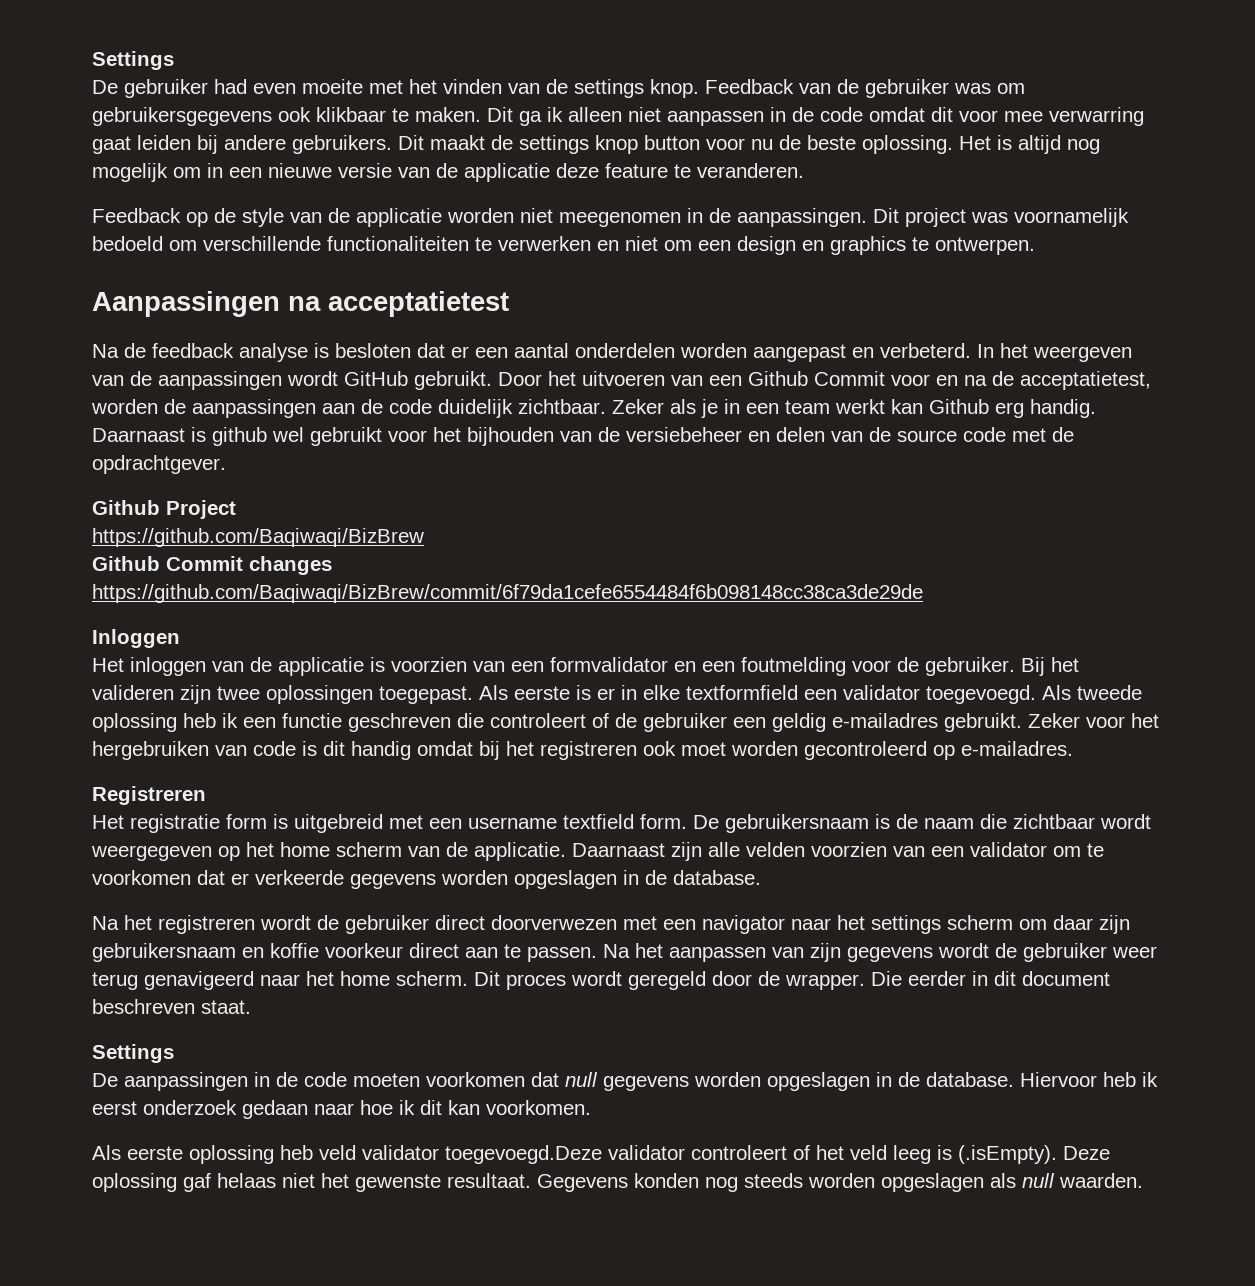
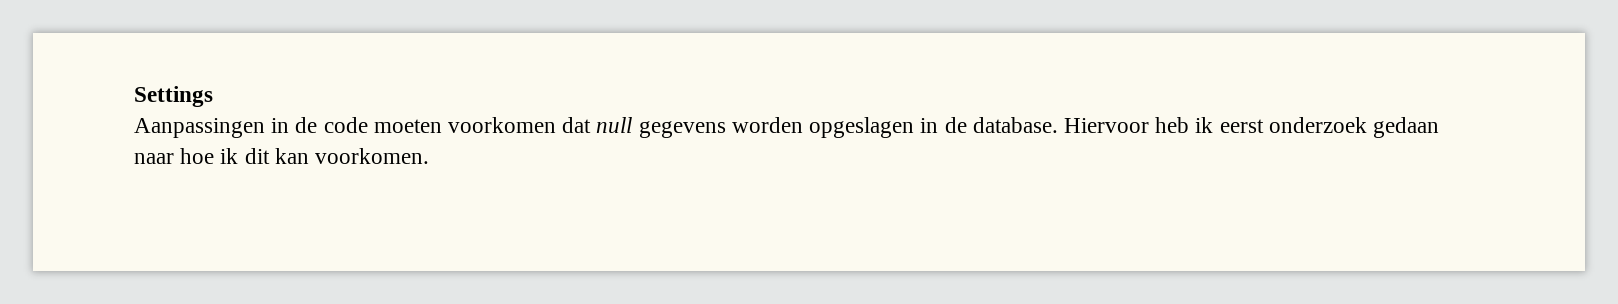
[92,51,174,70] [92,79,1025,98] [92,107,1144,126] [92,135,1100,154] [92,163,804,182] [92,208,1129,227] [92,236,1035,255] [92,291,509,317] [92,343,1132,362] [92,371,1151,390] [91,399,1096,418] [92,427,1074,446] [92,455,226,474] [92,500,236,519] [92,528,424,547] [92,556,332,575] [92,584,923,603] [92,629,180,648] [92,657,1079,676] [92,685,1142,704] [92,713,1159,732] [92,741,1073,760] [92,786,206,805] [92,814,1151,833] [91,842,1104,861] [92,870,761,889] [92,915,1130,934] [92,943,1157,962] [92,971,1110,990] [92,999,251,1014] [92,1044,174,1063] [92,1072,248,1091] Settings // De gebruiker had even moeite met het vinden van de settings knop. Feedback van de gebruiker was om gebruikersgegevens ook klikbaar te maken. Dit ga ik alleen niet aanpassen in de code omdat dit voor mee verwarring gaat leiden bij andere gebruikers. Dit maakt de settings knop button voor nu de beste oplossing. Het is altijd nog mogelijk om in een nieuwe versie van de applicatie deze feature te veranderen. // Feedback op de style van de applicatie worden niet meegenomen in de aanpassingen. Dit project was voornamelijk bedoeld om verschillende functionaliteiten te verwerken en niet om een design en graphics te ontwerpen. // Aanpassingen na acceptatietest // Na de feedback analyse is besloten dat er een aantal onderdelen worden aangepast en verbeterd. In het weergeven van de aanpassingen wordt GitHub gebruikt. Door het uitvoeren van een Github Commit voor en na de acceptatietest, worden de aanpassingen aan de code duidelijk zichtbaar. Zeker als je in een team werkt kan Github erg handig. Daarnaast is github wel gebruikt voor het bijhouden van de versiebeheer en delen van de source code met de opdrachtgever. // Github Project // https://github.com/Baqiwaqi/BizBrew // Github Commit changes https://github.com/Baqiwaqi/BizBrew/commit/6f79da1cefe6554484f6b098148cc38ca3de29de // Inloggen // Het inloggen van de applicatie is voorzien van een formvalidator en een foutmelding voor de gebruiker. Bij het valideren zijn twee oplossingen toegepast. Als eerste is er in elke textformfield een validator toegevoegd. Als tweede oplossing heb ik een functie geschreven die controleert of de gebruiker een geldig e-mailadres gebruikt. Zeker voor het hergebruiken van code is dit handig omdat bij het registreren ook moet worden gecontroleerd op e-mailadres. // Registreren // Het registratie form is uitgebreid met een username textfield form. De gebruikersnaam is de naam die zichtbaar wordt weergegeven op het home scherm van de applicatie. Daarnaast zijn alle velden voorzien van een validator om te voorkomen dat er verkeerde gegevens worden opgeslagen in de database. // Na het registreren wordt de gebruiker direct doorverwezen met een navigator naar het settings scherm om daar zijn gebruikersnaam en koffie voorkeur direct aan te passen. Na het aanpassen van zijn gegevens wordt de gebruiker weer terug genavigeerd naar het home scherm. Dit proces wordt geregeld door de wrapper. Die eerder in dit document beschreven staat. // Settings // De aanpassingen -> [134,86,213,107] [134,118,265,138] Settings // Aanpassingen
[92,1145,1110,1164] [92,1173,1143,1192] // Als eerste oplossing heb veld validator toegevoegd.Deze validator controleert of het veld leeg is (.isEmpty). Deze oplossing gaf helaas niet het gewenste resultaat. Gegevens konden nog steeds worden opgeslagen als null waarden. -> (430, 156) none

